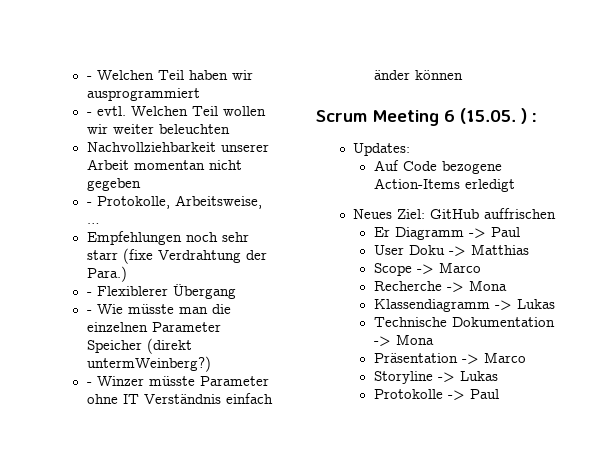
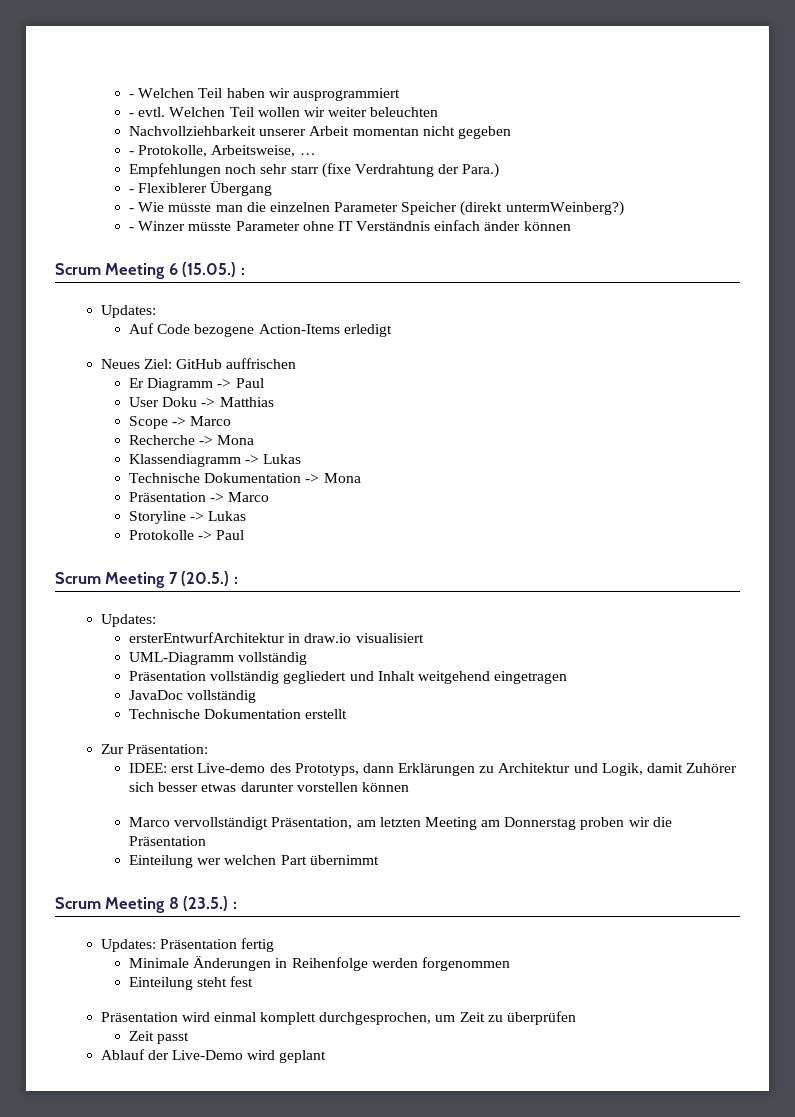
[460,108,527,124] (15.05. ) -> [182,262,237,277] (15.05.)
(499, 394) none -> [55,571,238,588] [100,614,156,627] [128,632,424,643] [128,652,308,665] [128,671,568,684] [128,690,257,703] [128,709,348,719] [100,744,208,754] [128,763,738,776] [128,782,409,792] [128,817,672,830] [128,836,206,846] [128,855,379,868] [55,896,237,913] [100,938,274,952] [128,956,510,971] [128,976,254,990] [100,1011,577,1025] [128,1031,190,1044] [100,1049,327,1063] // Scrum Meeting 7 (20.5.) : // Updates: // ersterEntwurfArchitektur in draw.io visualisiert // UML-Diagramm vollständig // Präsentation vollständig gegliedert und Inhalt weitgehend eingetragen // JavaDoc vollständig // Technische Dokumentation erstellt // Zur Präsentation: // IDEE: erst Live-demo des Prototyps, dann Erklärungen zu Architektur und Logik, damit Zuhörer sich besser etwas darunter vorstellen können // Marco vervollständigt Präsentation, am letzten Meeting am Donnerstag proben wir die Präsentation // Einteilung wer welchen Part übernimmt // Scrum Meeting 8 (23.5.) : // Updates: Präsentation fertig // Minimale Änderungen in Reihenfolge werden forgenommen // Einteilung steht fest // Präsentation wird einmal komplett durchgesprochen, um Zeit zu überprüfen // Zeit passt // Ablauf der Live-Demo wird geplant

